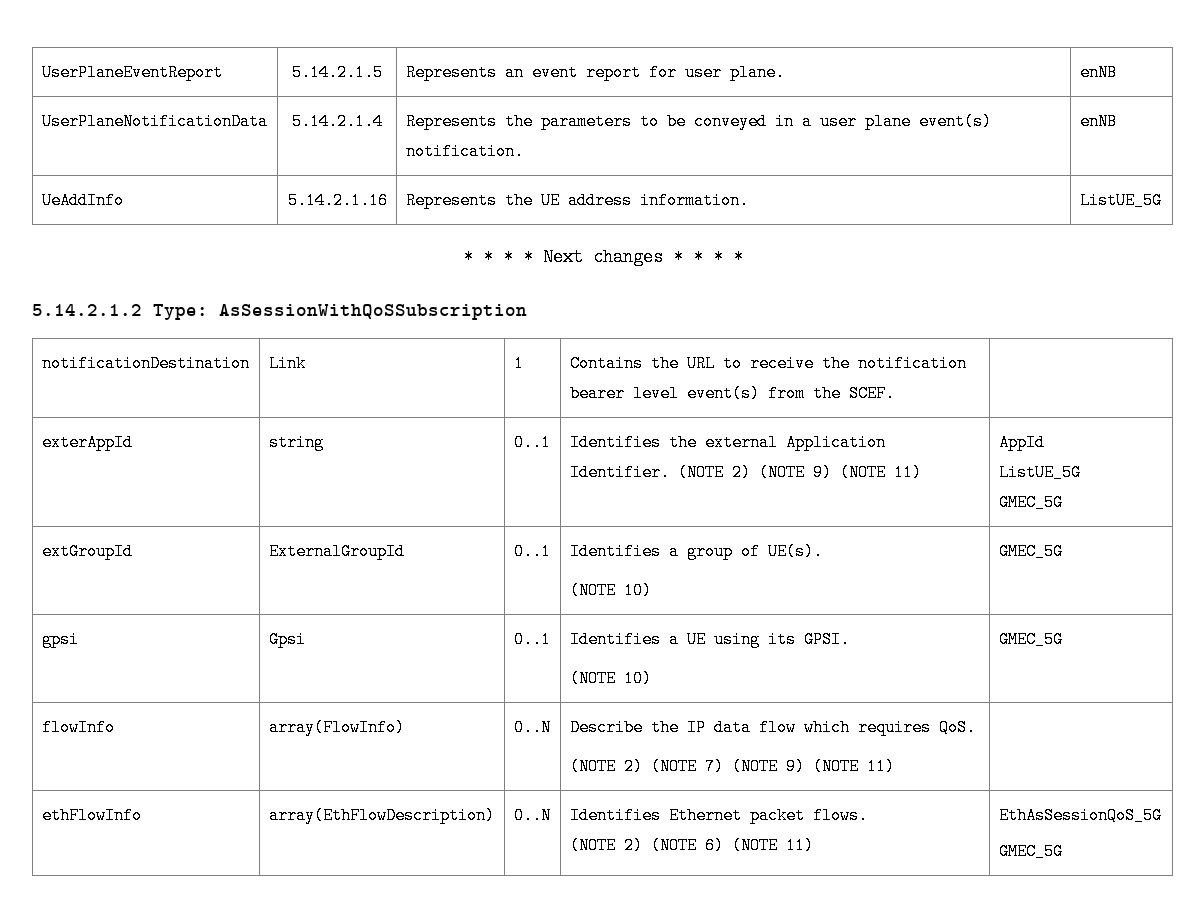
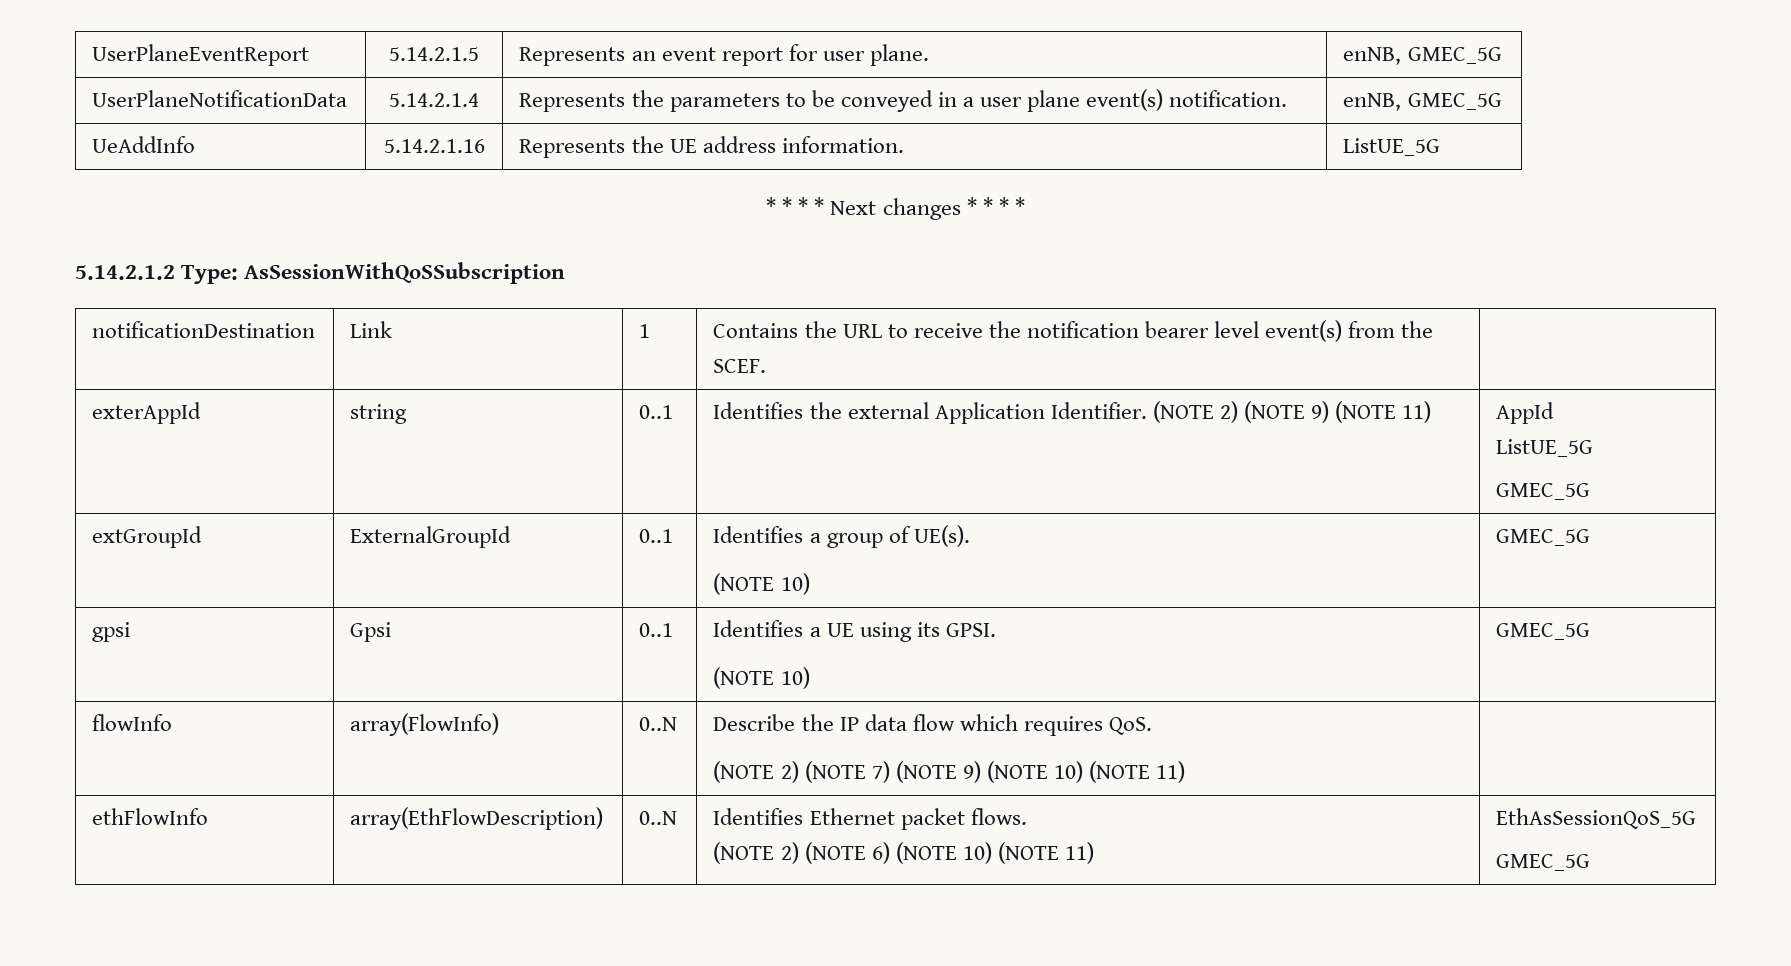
[1079,64,1117,81] enNB -> [1343,47,1502,65] enNB, GMEC_5G
[1079,113,1117,130] enNB -> [1343,93,1502,111] enNB, GMEC_5G
(859, 766) none -> [1053,761,1151,783] 10) (NOTE
(778, 845) none -> [962,842,1059,864] 10) (NOTE

